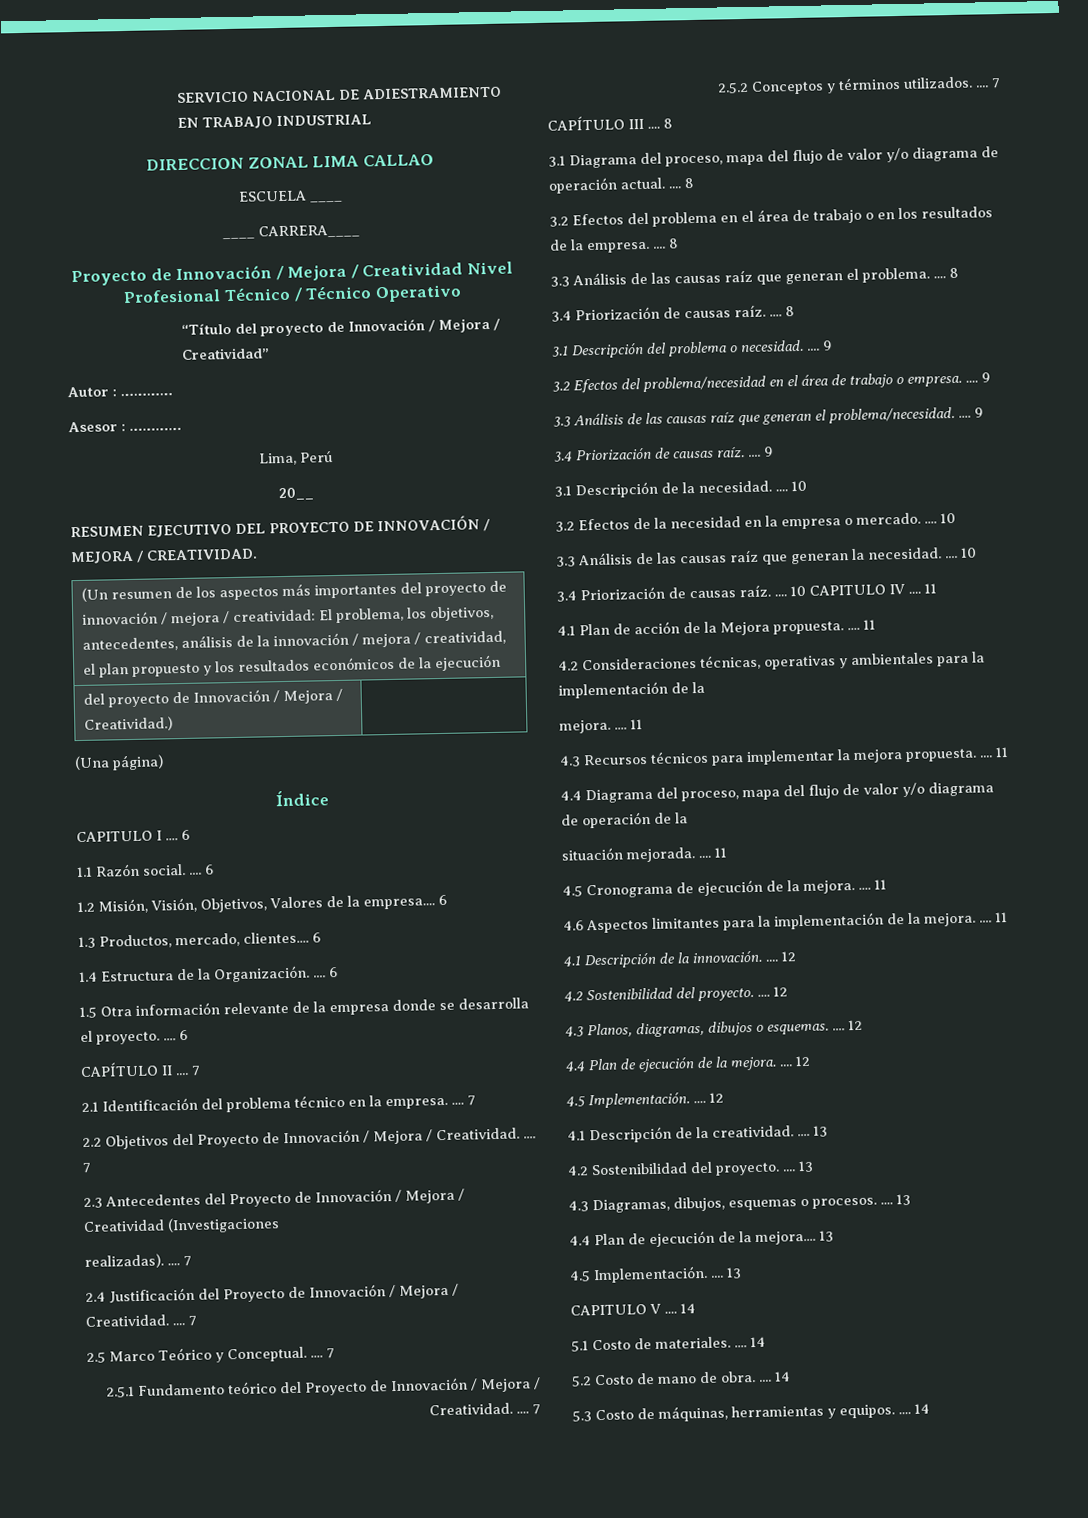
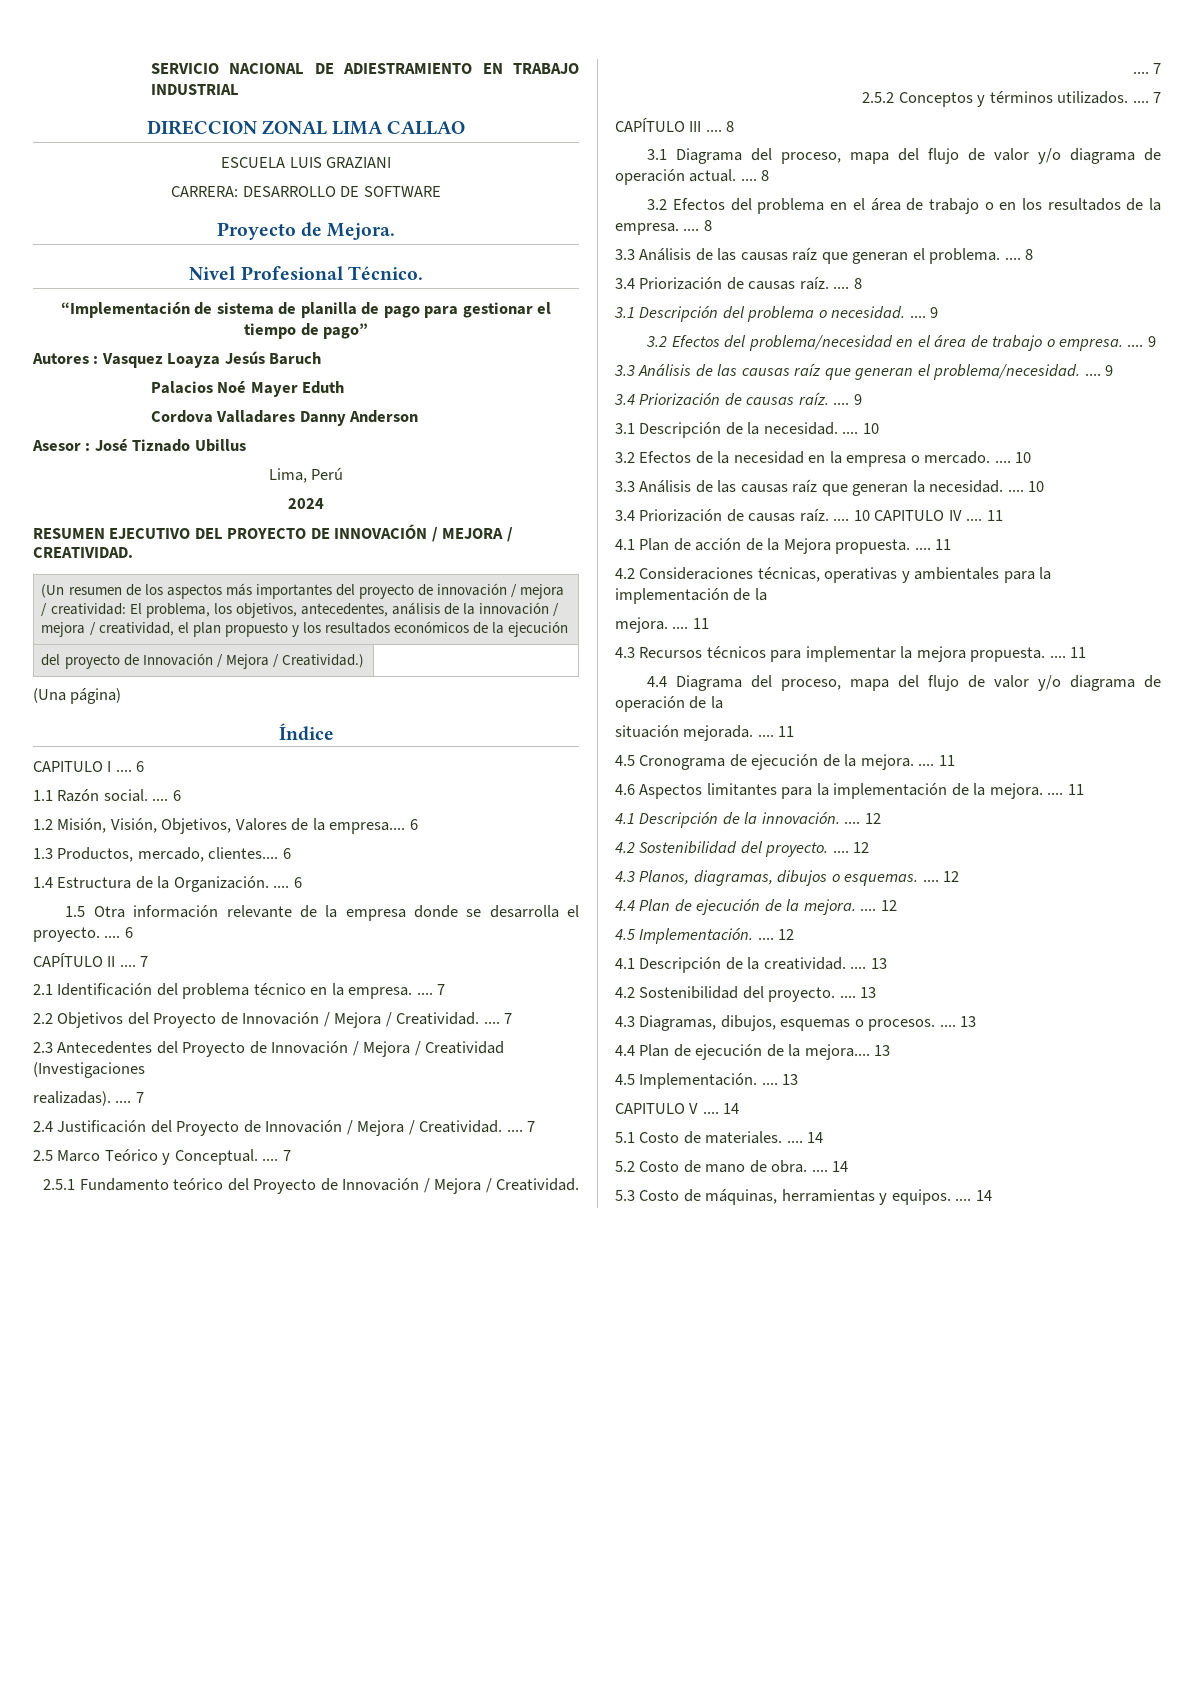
[310,199,343,203] [222,224,360,240] [70,261,514,287] [123,284,462,304] [181,317,502,337] [181,347,271,360] [67,386,173,398] ____ // ____ CARRERA____ // Proyecto de Innovación / Mejora / Creatividad Nivel Profesional Técnico / Técnico Operativo // “Título del proyecto de Innovación / Mejora / Creatividad” // Autor : ………… -> [289,157,391,168] [171,186,441,197] [216,222,396,240] [189,266,423,280] [60,302,552,318] [244,323,368,339] [32,351,322,368] [151,381,345,397] [151,410,419,426] LUIS GRAZIANI // CARRERA: DESARROLLO DE SOFTWARE // Proyecto de Mejora. // Nivel Profesional Técnico. // “Implementación de sistema de planilla de pago para gestionar el tiempo de pago” // Autores : Vasquez Loayza Jesús Baruch // Palacios Noé Mayer Eduth // Cordova Valladares Danny Anderson
[129,426,182,431] ………… -> [94,439,246,452] José Tiznado Ubillus
[278,487,314,501] 20__ -> [288,498,324,509] 2024

